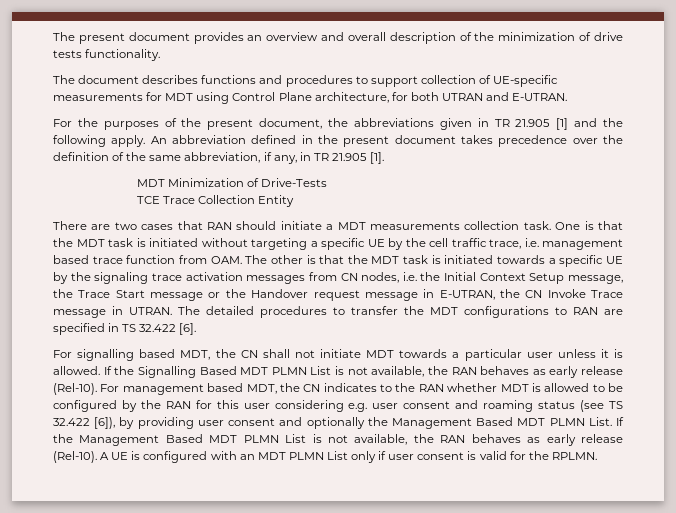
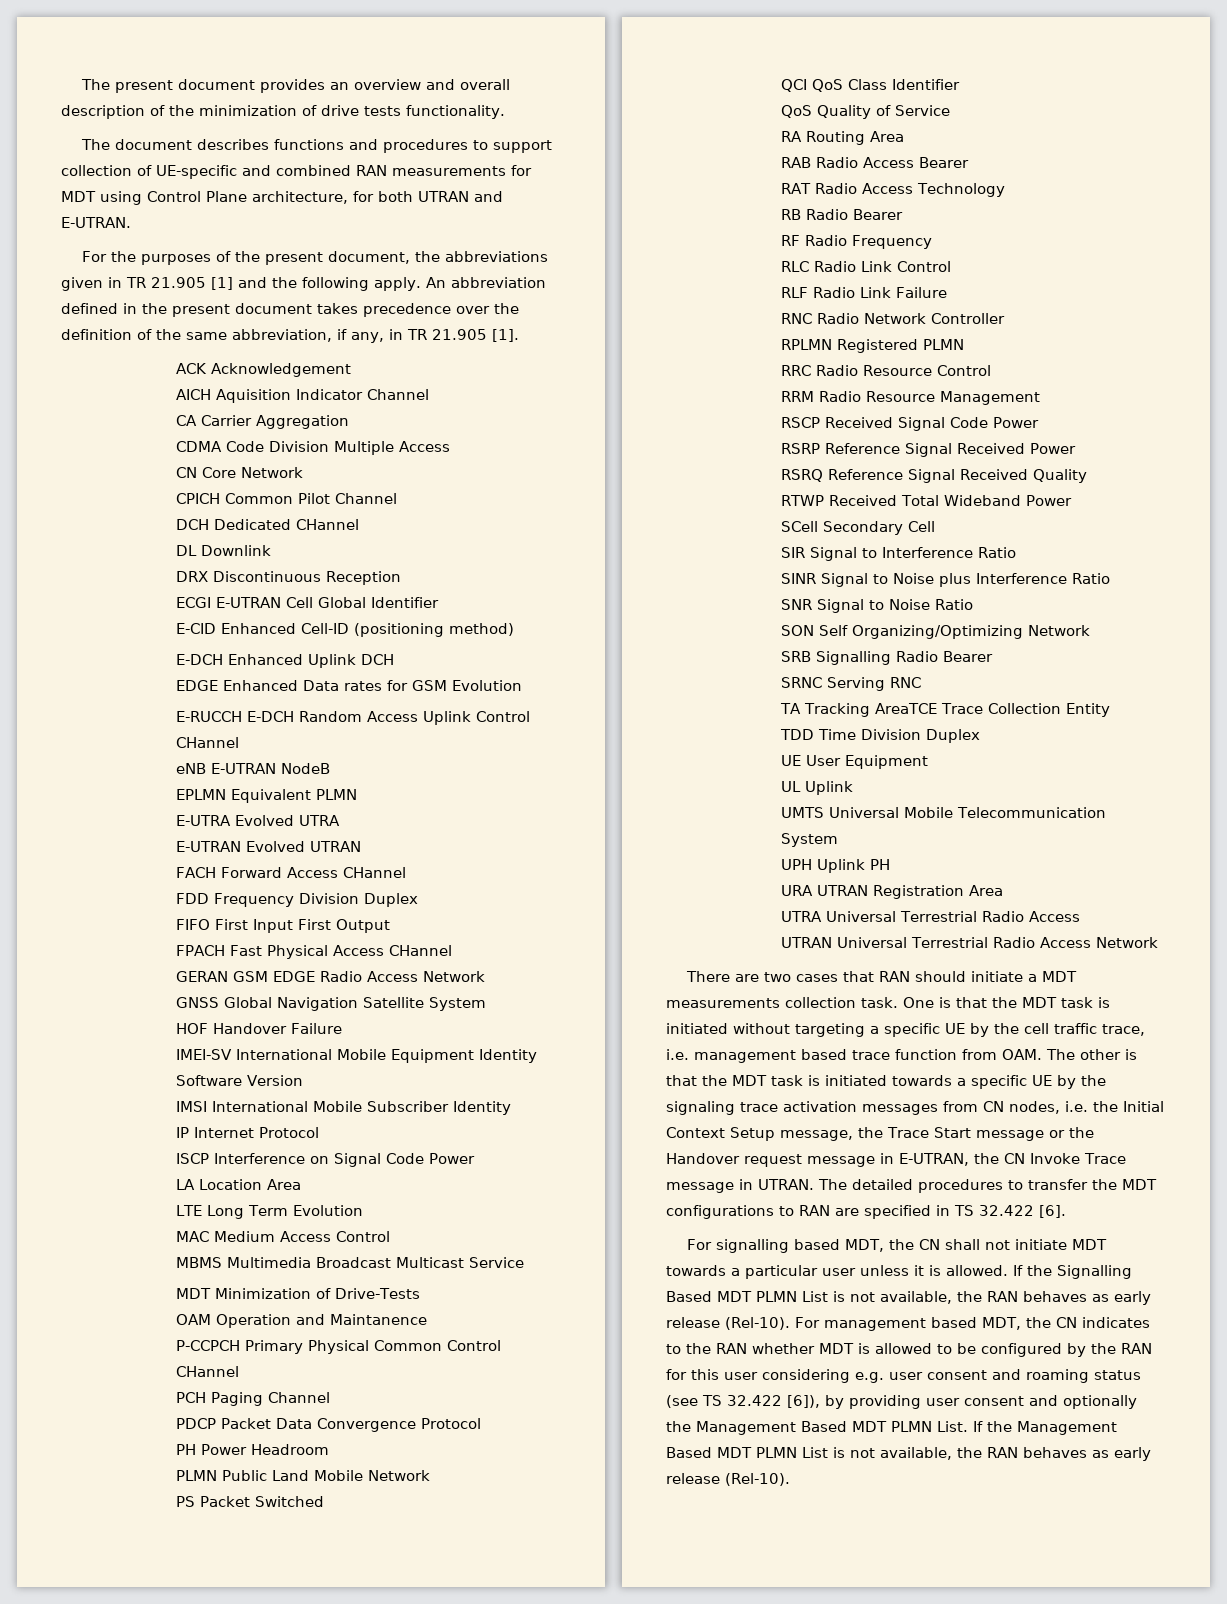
(559, 81) none -> [242,165,387,176] and combined RAN
[136,178,327,187] [136,195,294,207] MDT Minimization of Drive-Tests // TCE Trace Collection Entity -> [175,363,351,377] [175,389,429,403] [175,415,349,429] [175,441,450,455] [175,467,303,478] [175,493,397,504] [175,519,359,530] [175,545,271,556] [175,571,401,585] [175,597,439,608] [175,623,514,637] [175,654,394,668] [175,680,522,691] [175,711,530,725] [175,737,239,748] [175,763,330,774] [175,789,357,803] [175,815,340,826] [175,841,361,852] [175,867,406,878] [175,893,418,907] [175,919,390,933] [175,945,452,959] [175,971,485,982] [175,997,486,1011] [175,1023,342,1034] [175,1049,537,1063] [175,1075,303,1086] [175,1101,511,1115] [175,1127,319,1138] [175,1153,475,1167] [175,1179,301,1190] [175,1205,363,1219] [175,1231,390,1242] [175,1257,524,1268] [175,1288,420,1299] [175,1314,427,1328] [175,1340,501,1354] [175,1366,239,1377] [175,1392,330,1406] [175,1418,481,1432] [175,1444,329,1455] [175,1470,430,1481] [175,1496,324,1507] [780,79,960,92] [780,105,950,119] [780,131,904,145] [780,157,969,168] [780,183,1005,197] [780,209,903,220] [780,235,932,249] [780,261,951,272] [780,287,947,298] [780,313,1005,324] [780,339,964,353] [780,365,991,376] [780,391,1040,405] [780,417,1039,431] [780,443,1076,457] [780,469,1087,483] [780,495,1072,506] [780,521,935,535] [780,547,1016,561] [780,573,1110,587] [780,599,973,613] [780,625,1090,639] [780,651,993,665] [780,677,921,691] [779,703,1110,717] [779,729,980,743] [780,755,928,769] [780,781,853,795] [780,807,1106,818] [780,833,838,847] [780,859,890,873] [780,885,1003,899] [780,911,1080,922] [780,937,1158,948] ACK Acknowledgement // AICH Aquisition Indicator Channel // CA Carrier Aggregation // CDMA Code Division Multiple Access // CN Core Network // CPICH Common Pilot Channel // DCH Dedicated CHannel // DL Downlink // DRX Discontinuous Reception // ECGI E-UTRAN Cell Global Identifier // E-CID Enhanced Cell-ID (positioning method) // E-DCH Enhanced Uplink DCH // EDGE Enhanced Data rates for GSM Evolution // E-RUCCH E-DCH Random Access Uplink Control CHannel // eNB E-UTRAN NodeB // EPLMN Equivalent PLMN // E-UTRA Evolved UTRA // E-UTRAN Evolved UTRAN // FACH Forward Access CHannel // FDD Frequency Division Duplex // FIFO First Input First Output // FPACH Fast Physical Access CHannel // GERAN GSM EDGE Radio Access Network // GNSS Global Navigation Satellite System // HOF Handover Failure // IMEI-SV International Mobile Equipment Identity Software Version // IMSI International Mobile Subscriber Identity // IP Internet Protocol // ISCP Interference on Signal Code Power // LA Location Area // LTE Long Term Evolution // MAC Medium Access Control // MBMS Multimedia Broadcast Multicast Service // MDT Minimization of Drive-Tests // OAM Operation and Maintanence // P-CCPCH Primary Physical Common Control CHannel // PCH Paging Channel // PDCP Packet Data Convergence Protocol // PH Power Headroom // PLMN Public Land Mobile Network // PS Packet Switched // QCI QoS Class Identifier // QoS Quality of Service // RA Routing Area // RAB Radio Access Bearer // RAT Radio Access Technology // RB Radio Bearer // RF Radio Frequency // RLC Radio Link Control // RLF Radio Link Failure // RNC Radio Network Controller // RPLMN Registered PLMN // RRC Radio Resource Control // RRM Radio Resource Management // RSCP Received Signal Code Power // RSRP Reference Signal Received Power // RSRQ Reference Signal Received Quality // RTWP Received Total Wideband Power // SCell Secondary Cell // SIR Signal to Interference Ratio // SINR Signal to Noise plus Interference Ratio // SNR Signal to Noise Ratio // SON Self Organizing/Optimizing Network // SRB Signalling Radio Bearer // SRNC Serving RNC // TA Tracking AreaTCE Trace Collection Entity // TDD Time Division Duplex // UE User Equipment // UL Uplink // UMTS Universal Mobile Telecommunication System // UPH Uplink PH // URA UTRAN Registration Area // UTRA Universal Terrestrial Radio Access // UTRAN Universal Terrestrial Radio Access Network
[100,451,597,463] A UE is configured with an MDT PLMN List only if user consent is valid for the RPLMN. -> (790, 1479) none

